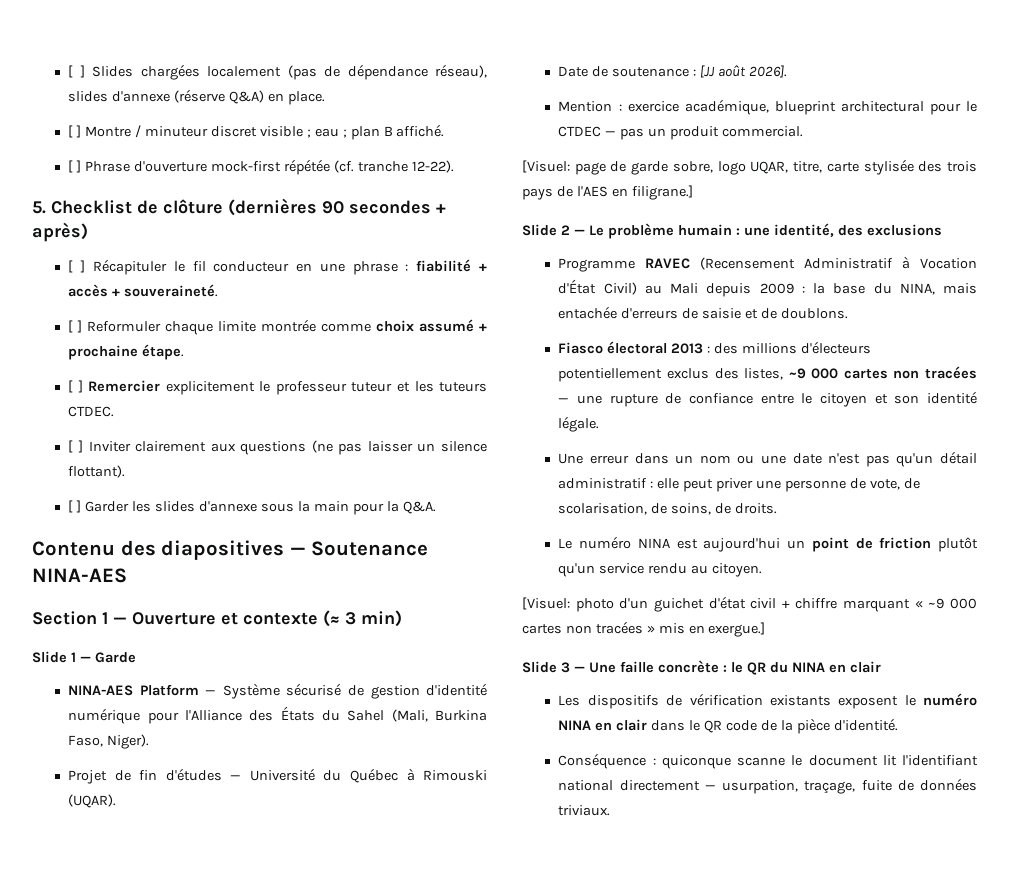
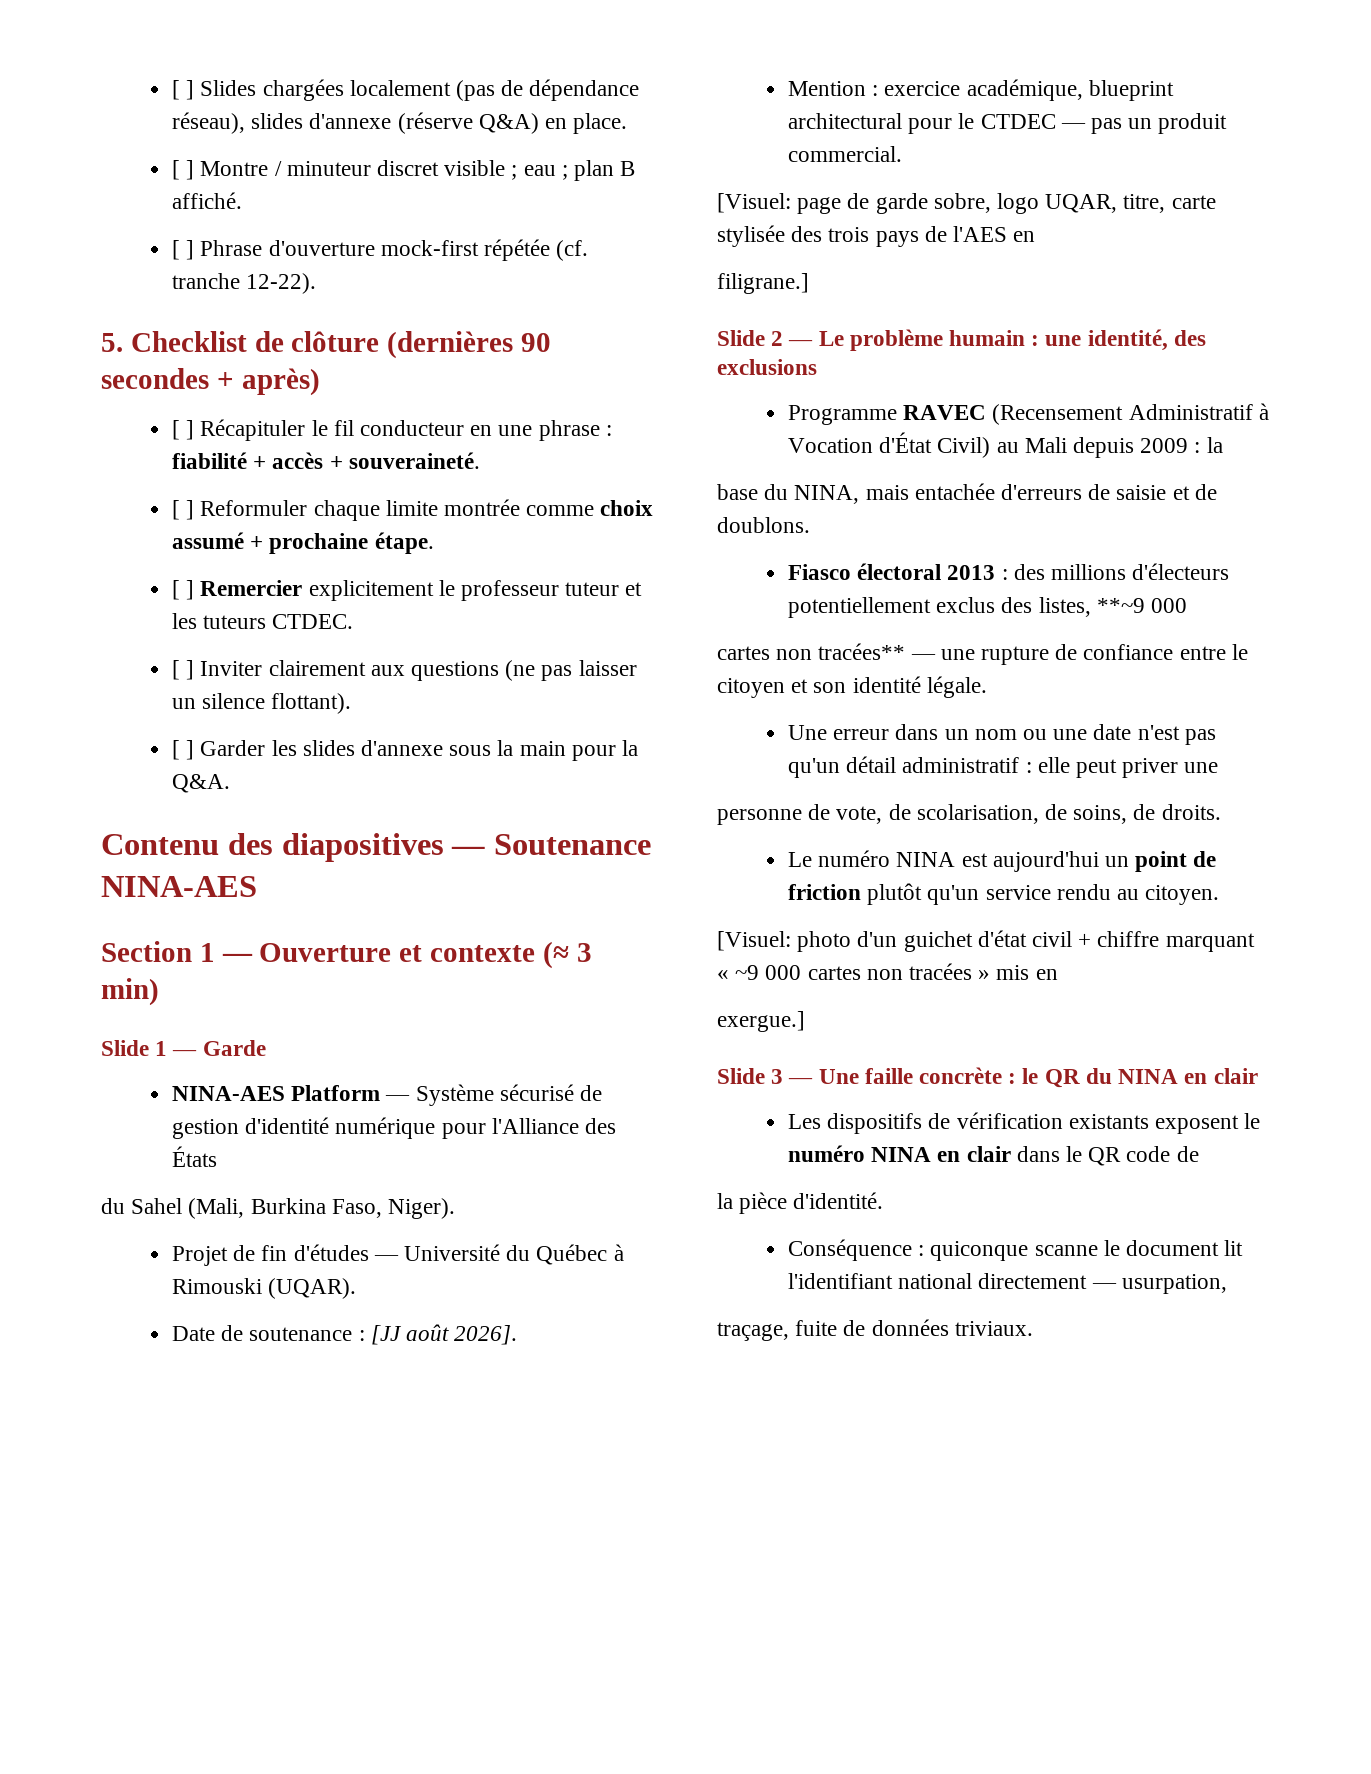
(315, 713) none -> (217, 1156) //
(628, 192) none -> (1036, 236) //
(826, 288) none -> (1223, 445) //
[788,366,977,379] ~9 000 cartes non tracées -> [1096,598,1188,613] [717,643,906,660] **~9 000 // cartes non tracées**
(782, 484) none -> (1219, 767) //
(705, 629) none -> (1058, 974) //
(777, 725) none -> (1199, 1154) //
(799, 787) none -> (1227, 1284) //

